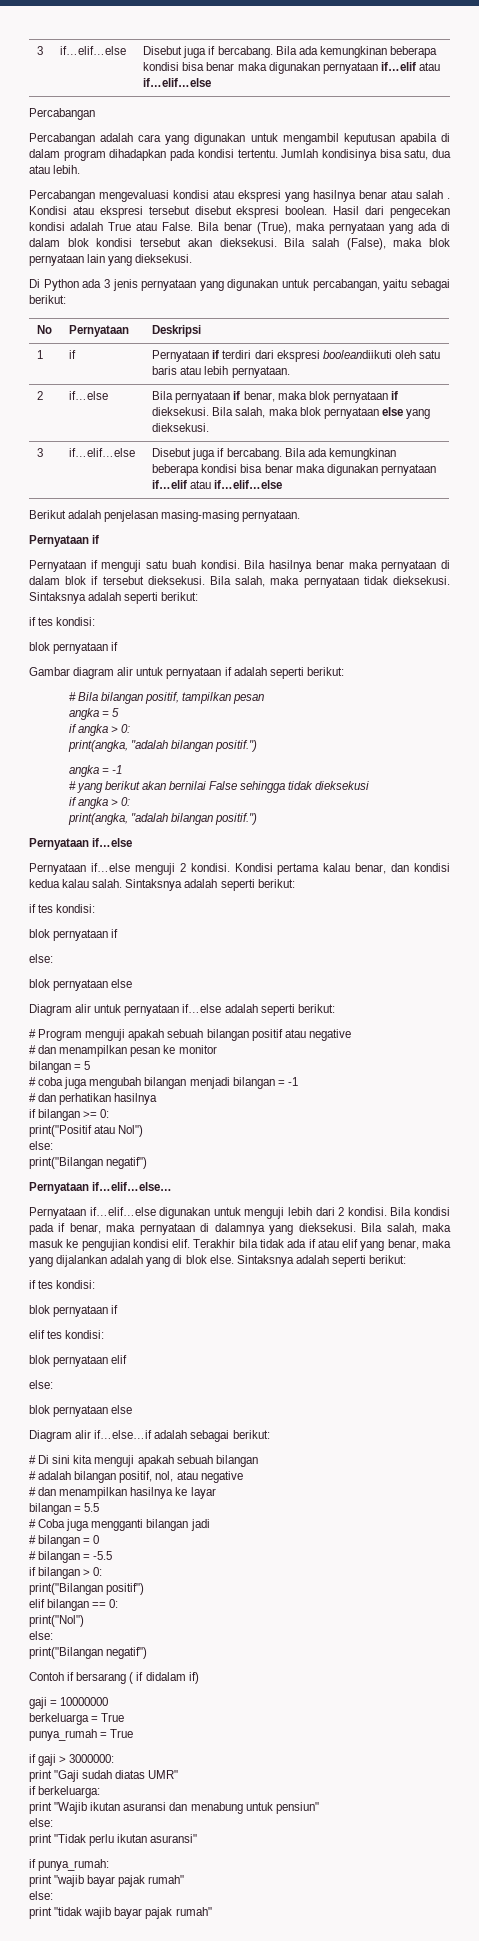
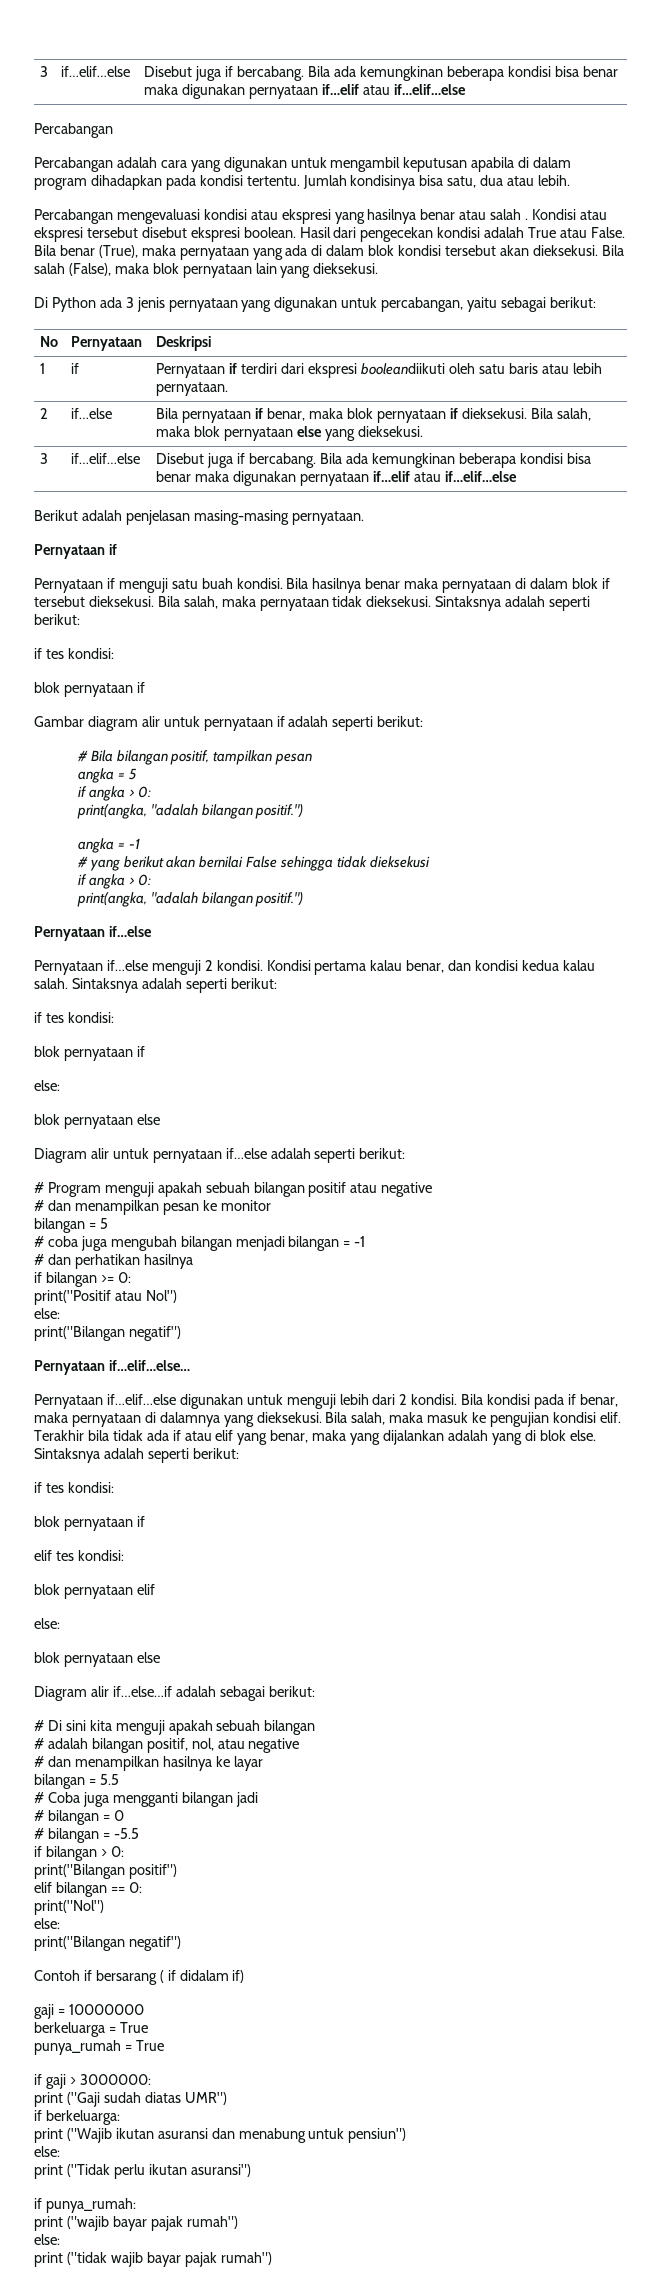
[54,1770,80,1782] "Gaji -> [66,2092,100,2107] ("Gaji
[148,1770,179,1779] UMR" -> [184,2092,227,2105] UMR")
[54,1802,88,1814] "Wajib -> [66,2128,112,2143] ("Wajib
[275,1802,319,1814] [29,1818,53,1827] [29,1834,87,1846] pensiun" // else: // print "Tidak -> [348,2128,407,2143] [34,2146,60,2157] [34,2164,110,2179] pensiun") // else: // print ("Tidak
[150,1834,198,1843] asuransi" -> [190,2164,251,2177] asuransi")
[54,1875,185,1887] [29,1891,53,1900] [29,1907,83,1919] "wajib bayar pajak rumah" // else: // print "tidak -> [66,2216,238,2231] [34,2234,60,2245] [34,2252,107,2267] ("wajib bayar pajak rumah") // else: // print ("tidak
[175,1907,212,1916] rumah" -> [220,2252,272,2265] rumah")

